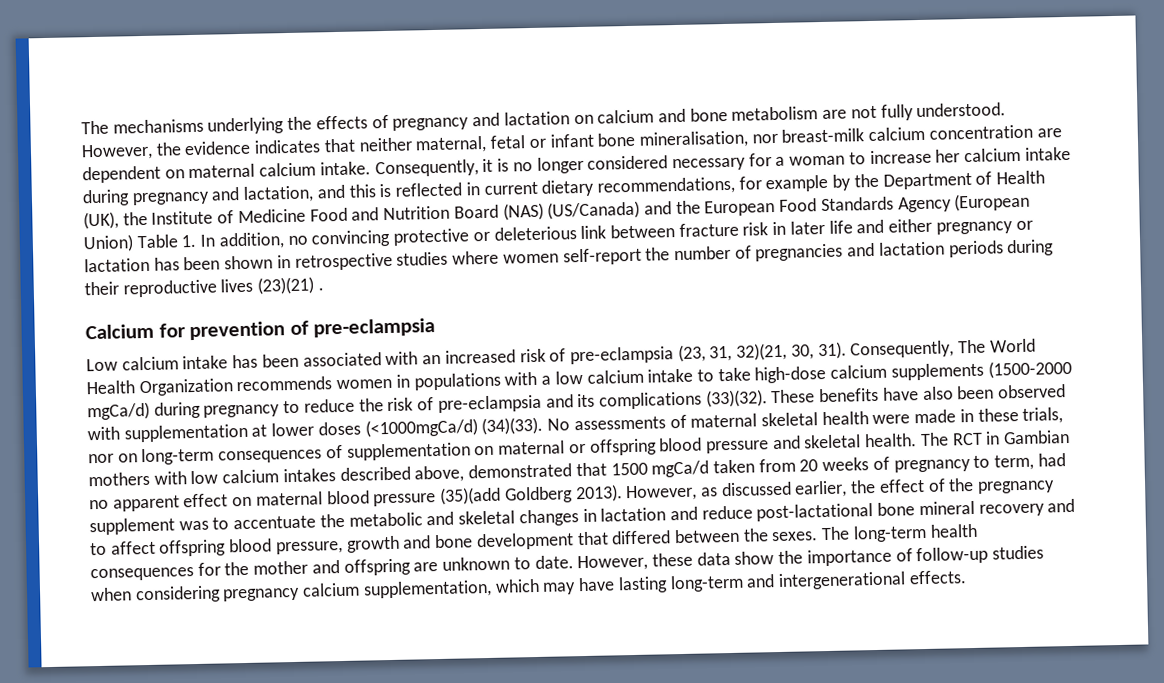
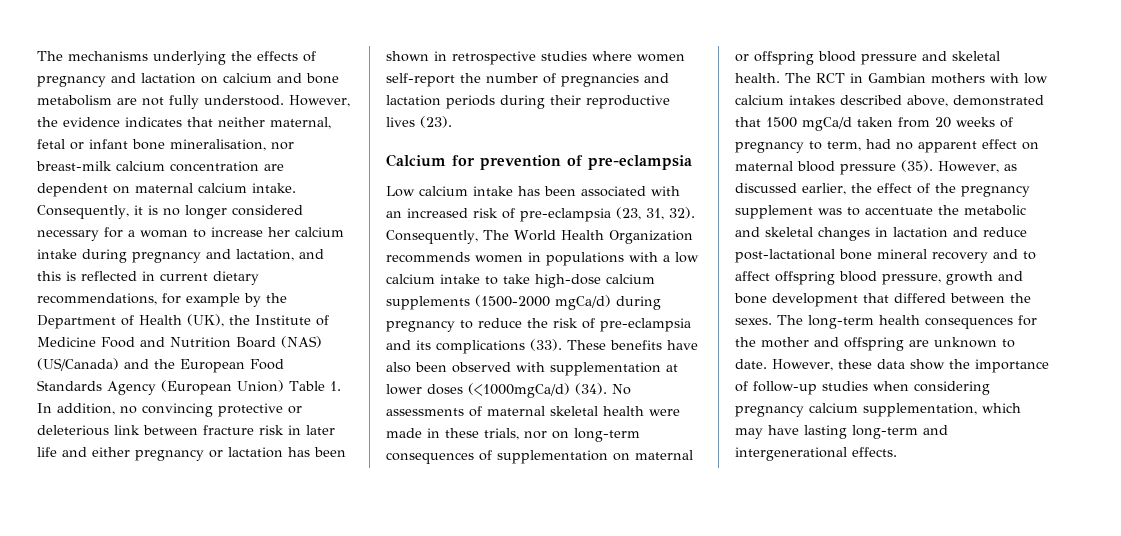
[257,276,324,295] (23)(21) . -> [420,116,452,128] (23).
[736,341,847,361] 32)(21, 30, 31). -> [669,207,695,219] 32).
[705,389,768,408] (33)(32). -> [530,339,562,351] (33).
[481,416,544,436] (34)(33). -> [575,383,607,395] (34).
[439,484,623,505] (35)(add Goldberg 2013). -> [901,160,933,172] (35).

